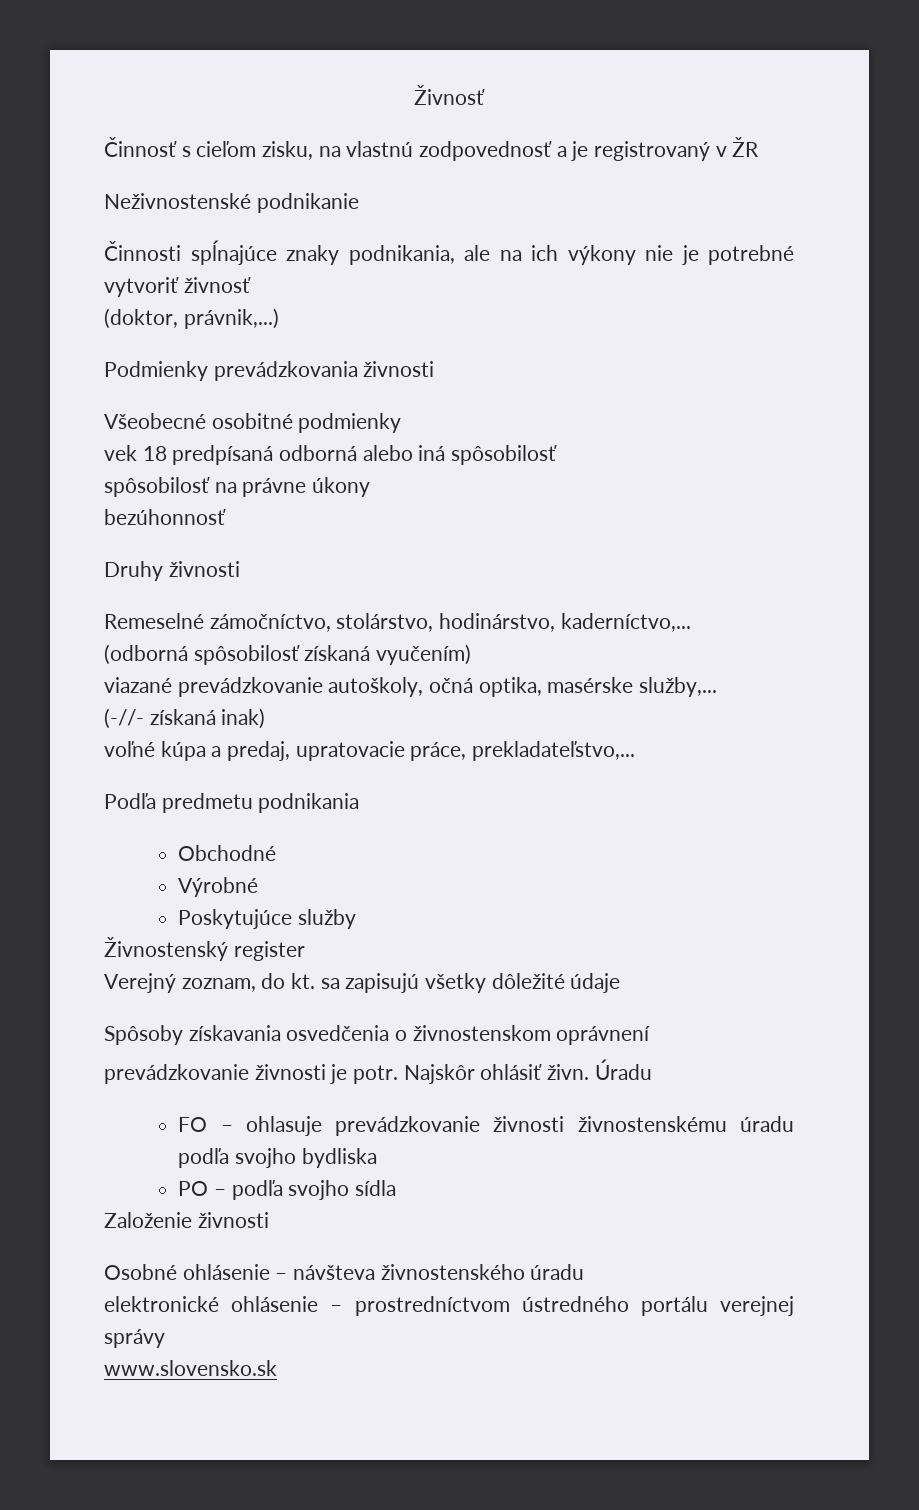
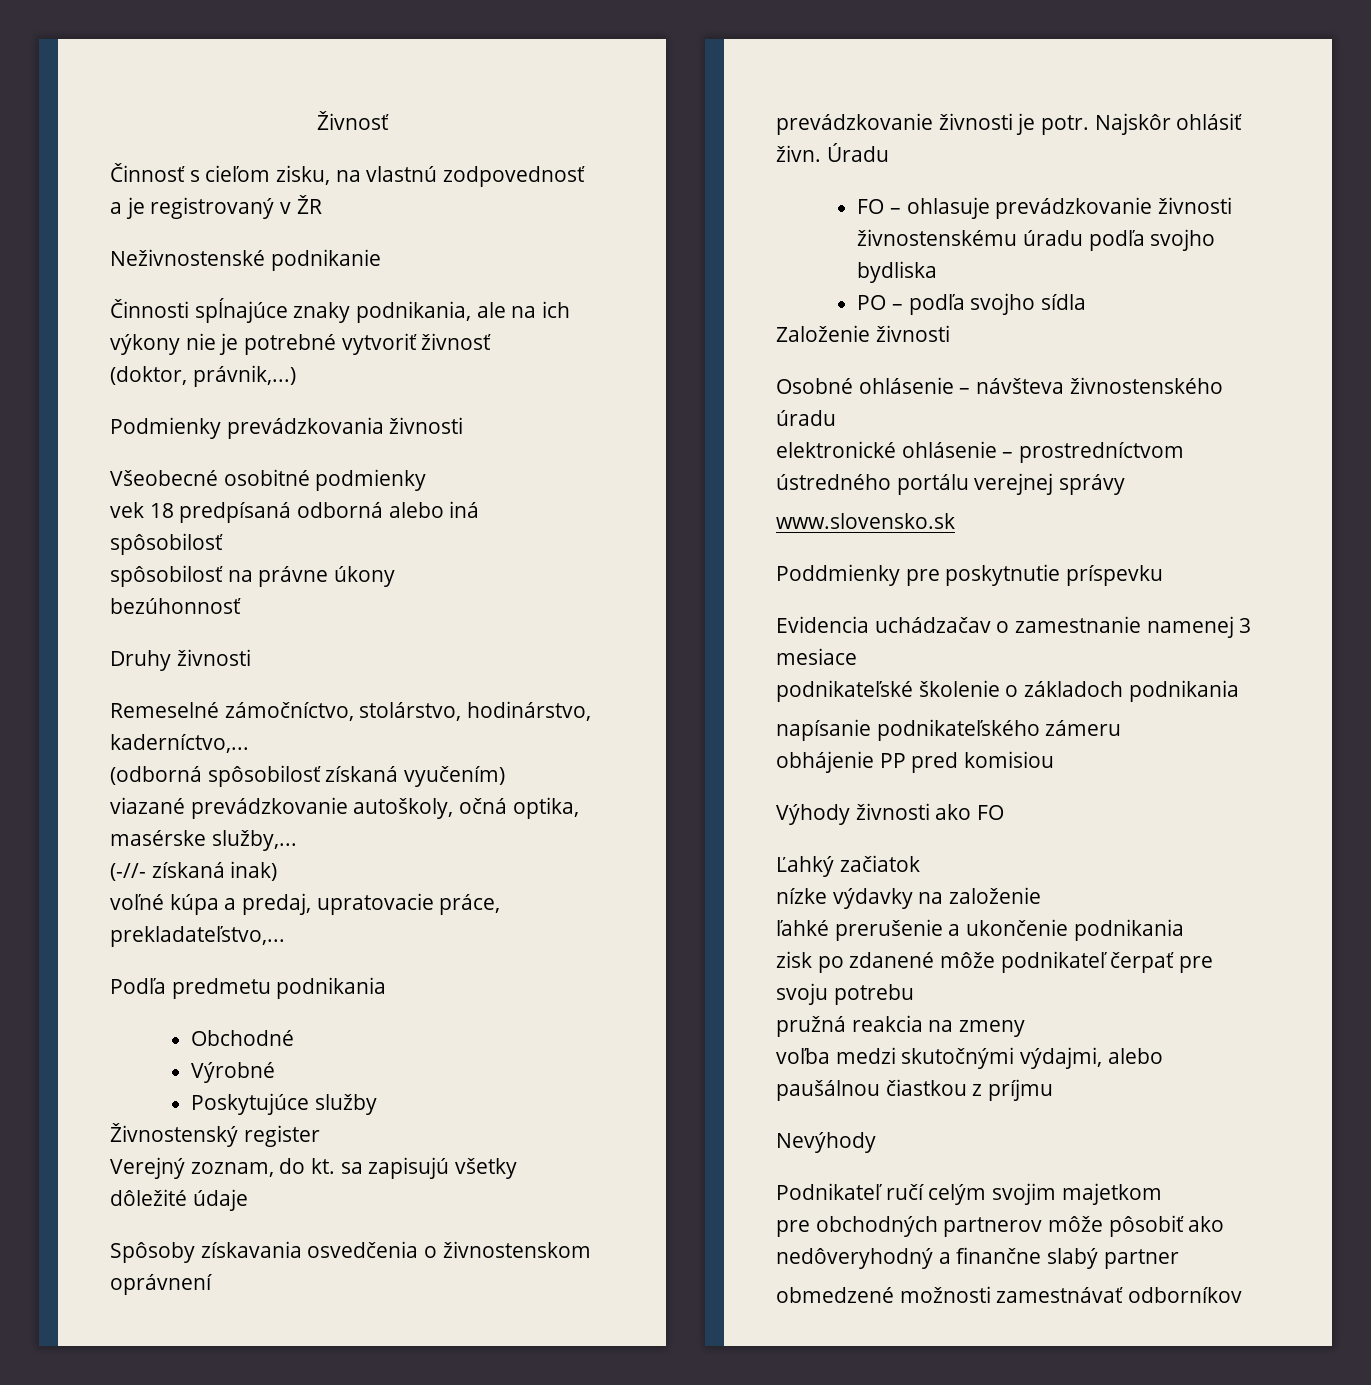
(277, 1368) none -> [776,564,1164,586] [776,616,1252,638] [776,648,857,665] [776,680,1239,702] [776,719,1122,741] [776,751,1055,773] [776,803,1005,825] [776,855,920,877] [776,887,1042,909] [776,919,1184,941] [776,951,1214,973] [776,983,914,1005] [776,1015,1026,1037] [776,1047,1163,1069] [776,1079,1054,1101] [776,1132,876,1153] [776,1183,1162,1205] [776,1215,1225,1237] [776,1247,1179,1269] [776,1286,1243,1303] // Poddmienky pre poskytnutie príspevku // Evidencia uchádzačav o zamestnanie namenej 3 mesiace // podnikateľské školenie o základoch podnikania // napísanie podnikateľského zámeru // obhájenie PP pred komisiou // Výhody živnosti ako FO // Ľahký začiatok // nízke výdavky na založenie // ľahké prerušenie a ukončenie podnikania // zisk po zdanené môže podnikateľ čerpať pre svoju potrebu // pružná reakcia na zmeny // voľba medzi skutočnými výdajmi, alebo paušálnou čiastkou z príjmu // Nevýhody // Podnikateľ ručí celým svojim majetkom // pre obchodných partnerov môže pôsobiť ako nedôveryhodný a finančne slabý partner // obmedzené možnosti zamestnávať odborníkov

